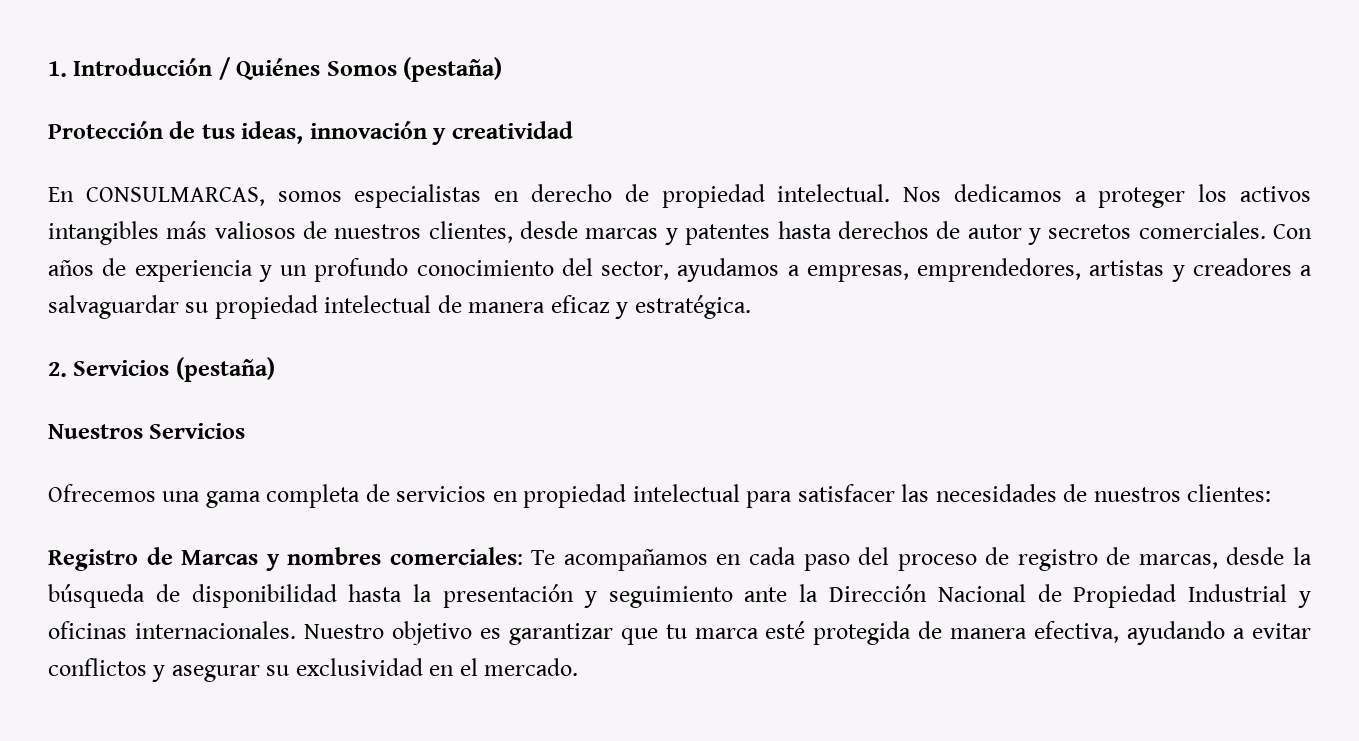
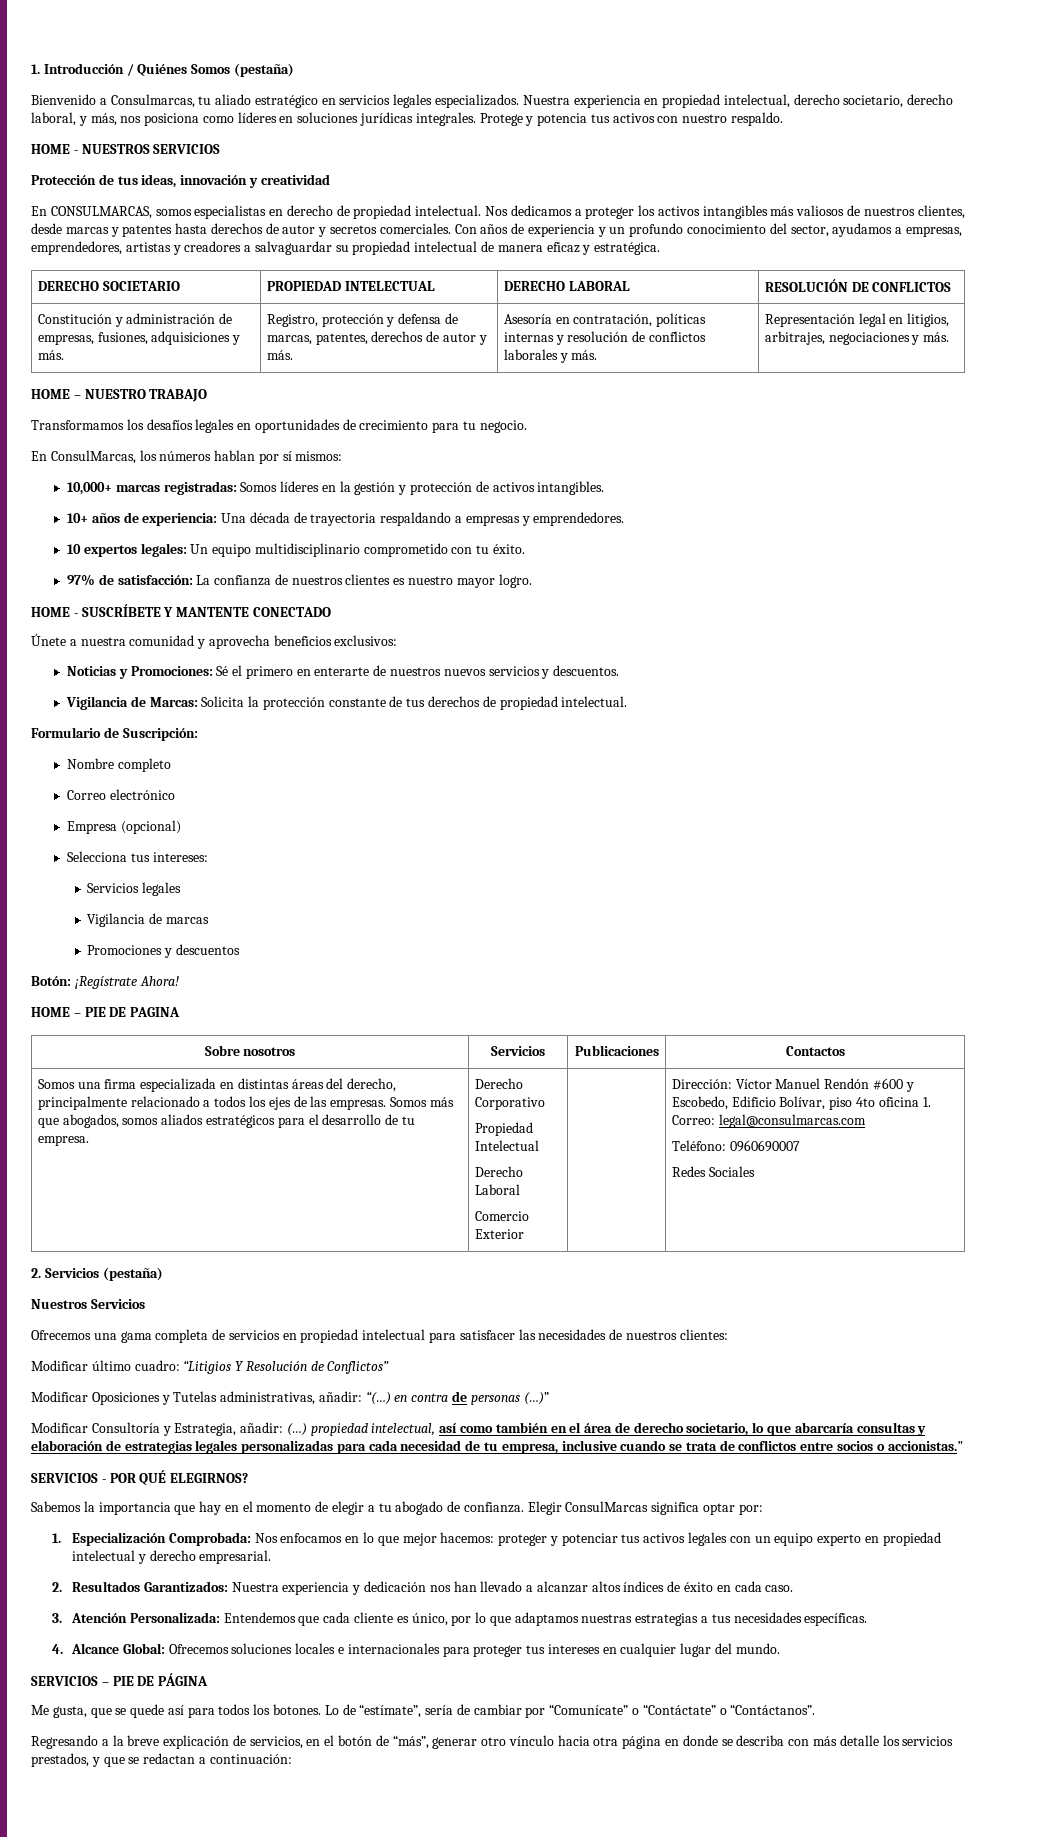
(503, 69) none -> [31,94,954,108] [31,112,784,126] [31,144,221,154] // Bienvenido a Consulmarcas, tu aliado estratégico en servicios legales especializados. Nuestra experiencia en propiedad intelectual, derecho societario, derecho laboral, y más, nos posiciona como líderes en soluciones jurídicas integrales. Protege y potencia tus activos con nuestro respaldo. // HOME - NUESTROS SERVICIOS
(751, 307) none -> [37,281,180,291] [266,281,435,291] [503,281,630,291] [764,279,952,292] [37,313,233,327] [37,331,241,345] [37,350,64,360] [266,313,458,327] [266,331,487,345] [266,350,293,360] [503,313,707,327] [503,331,706,345] [503,349,598,363] [764,313,950,327] [764,331,950,345] [31,389,208,402] [31,419,527,433] [31,450,343,464] [66,481,605,495] [66,512,625,526] [66,543,525,557] [66,574,532,588] [31,604,331,617] [31,634,398,649] [66,665,620,679] [65,696,628,710] [31,727,198,741] [66,758,171,772] [66,789,175,800] [66,820,181,834] [66,851,208,862] [87,882,182,896] [87,913,210,927] [87,944,241,958] [31,976,179,989] [31,1007,181,1017] [204,1045,296,1056] [491,1046,545,1056] [574,1045,659,1056] [785,1046,845,1056] [37,1078,397,1092] [37,1096,454,1110] [37,1114,415,1128] [37,1135,89,1146] [474,1078,523,1089] [474,1097,545,1110] [474,1122,533,1136] [474,1140,539,1151] [474,1166,523,1177] [474,1184,520,1195] [474,1211,529,1221] [474,1229,524,1239] [671,1078,914,1092] [671,1096,931,1110] [671,1114,866,1128] [671,1140,800,1152] [671,1166,755,1177] // DERECHO SOCIETARIO | PROPIEDAD INTELECTUAL | DERECHO LABORAL | RESOLUCIÓN DE CONFLICTOS // Constitución y administración de empresas, fusiones, adquisiciones y más. | Registro, protección y defensa de marcas, patentes, derechos de autor y más. | Asesoría en contratación, políticas internas y resolución de conflictos laborales y más. | Representación legal en litigios, arbitrajes, negociaciones y más. // HOME – NUESTRO TRABAJO // Transformamos los desafíos legales en oportunidades de crecimiento para tu negocio. // En ConsulMarcas, los números hablan por sí mismos: // 10,000+ marcas registradas: Somos líderes en la gestión y protección de activos intangibles. // 10+ años de experiencia: Una década de trayectoria respaldando a empresas y emprendedores. // 10 expertos legales: Un equipo multidisciplinario comprometido con tu éxito. // 97% de satisfacción: La confianza de nuestros clientes es nuestro mayor logro. // HOME - SUSCRÍBETE Y MANTENTE CONECTADO // Únete a nuestra comunidad y aprovecha beneficios exclusivos: // Noticias y Promociones: Sé el primero en enterarte de nuestros nuevos servicios y descuentos. // Vigilancia de Marcas: Solicita la protección constante de tus derechos de propiedad intelectual. // Formulario de Suscripción: // Nombre completo // Correo electrónico // Empresa (opcional) // Selecciona tus intereses: // Servicios legales // Vigilancia de marcas // Promociones y descuentos // Botón: ¡Regístrate Ahora! // HOME – PIE DE PAGINA // Sobre nosotros | Servicios | Publicaciones | Contactos // Somos una firma especializada en distintas áreas del derecho, principalmente relacionado a todos los ejes de las empresas. Somos más que abogados, somos aliados estratégicos para el desarrollo de tu empresa. | Derecho Corporativo // Propiedad Intelectual // Derecho Laboral // Comercio Exterior | | Dirección: Víctor Manuel Rendón #600 y Escobedo, Edificio Bolívar, piso 4to oficina 1. Correo: legal@consulmarcas.com // Teléfono: 0960690007 // Redes Sociales
[48,547,1313,571] [48,584,1311,608] [48,621,1311,645] [48,658,579,682] Registro de Marcas y nombres comerciales: Te acompañamos en cada paso del proceso de registro de marcas, desde la búsqueda de disponibilidad hasta la presentación y seguimiento ante la Dirección Nacional de Propiedad Industrial y oficinas internacionales. Nuestro objetivo es garantizar que tu marca esté protegida de manera efectiva, ayudando a evitar conflictos y asegurar su exclusividad en el mercado. -> [31,1360,390,1374] [31,1391,549,1405] [31,1422,927,1436] [31,1440,963,1454] [31,1470,249,1485] [31,1501,763,1515] [51,1532,941,1546] [72,1550,272,1564] [51,1581,794,1595] [51,1612,868,1626] [51,1643,780,1657] [31,1673,209,1686] [31,1704,816,1718] [31,1735,954,1749] [31,1753,292,1767] Modificar último cuadro: “Litigios Y Resolución de Conflictos” // Modificar Oposiciones y Tutelas administrativas, añadir: “(…) en contra de personas (…)” // Modificar Consultoría y Estrategia, añadir: (…) propiedad intelectual, así como también en el área de derecho societario, lo que abarcaría consultas y elaboración de estrategias legales personalizadas para cada necesidad de tu empresa, inclusive cuando se trata de conflictos entre socios o accionistas.” // SERVICIOS - POR QUÉ ELEGIRNOS? // Sabemos la importancia que hay en el momento de elegir a tu abogado de confianza. Elegir ConsulMarcas significa optar por: // 1. Especialización Comprobada: Nos enfocamos en lo que mejor hacemos: proteger y potenciar tus activos legales con un equipo experto en propiedad intelectual y derecho empresarial. // 2. Resultados Garantizados: Nuestra experiencia y dedicación nos han llevado a alcanzar altos índices de éxito en cada caso. // 3. Atención Personalizada: Entendemos que cada cliente es único, por lo que adaptamos nuestras estrategias a tus necesidades específicas. // 4. Alcance Global: Ofrecemos soluciones locales e internacionales para proteger tus intereses en cualquier lugar del mundo. // SERVICIOS – PIE DE PÁGINA // Me gusta, que se quede así para todos los botones. Lo de “estímate”, sería de cambiar por “Comunícate” o “Contáctate” o “Contáctanos”. // Regresando a la breve explicación de servicios, en el botón de “más”, generar otro vínculo hacia otra página en donde se describa con más detalle los servicios prestados, y que se redactan a continuación:

